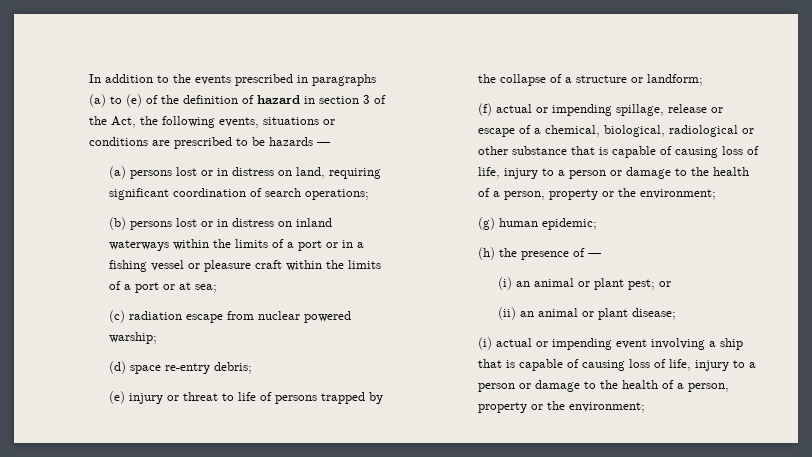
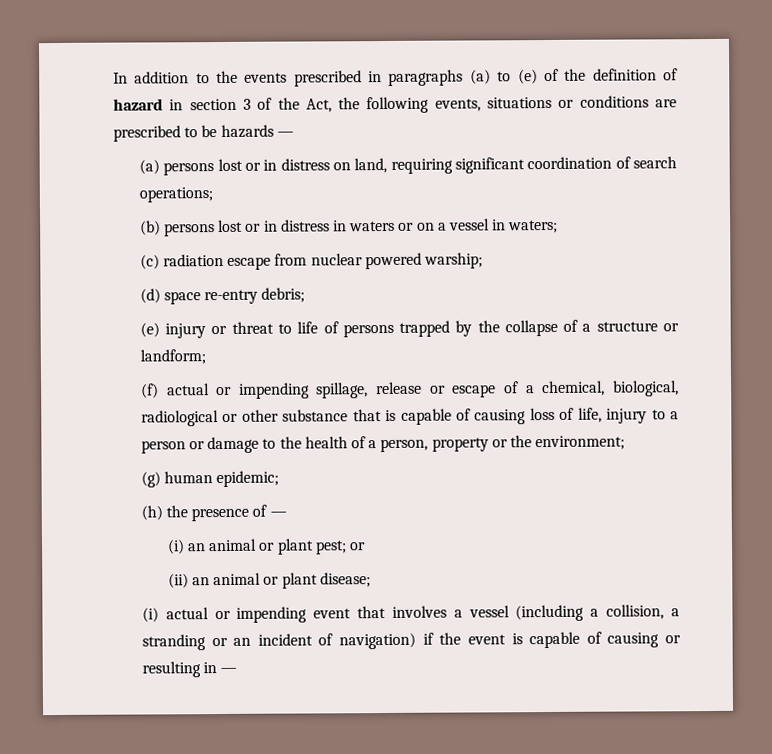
[278,218,333,227] [109,239,365,251] [109,260,382,272] [109,281,218,293] on inland waterways within the limits of a port or in a fishing vessel or pleasure craft within the limits of a port or at sea; -> [333,218,559,234] in waters or on a vessel in waters;
[651,338,744,350] [478,359,757,371] [478,380,730,392] [478,401,646,413] involving a ship that is capable of causing loss of life, injury to a person or damage to the health of a person, property or the environment; -> [357,604,680,622] [141,631,681,651] [141,661,238,678] that involves a vessel (including a collision, a stranding or an incident of navigation) if the event is capable of causing or resulting in —

